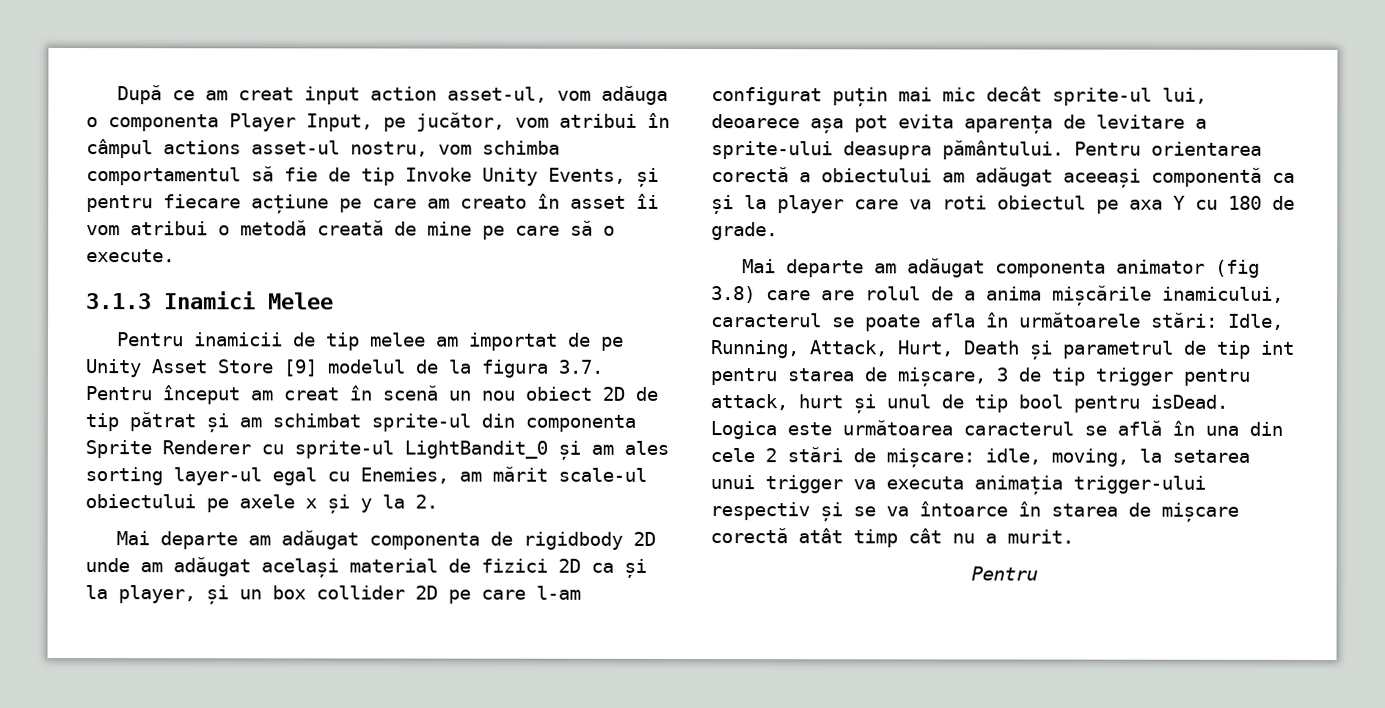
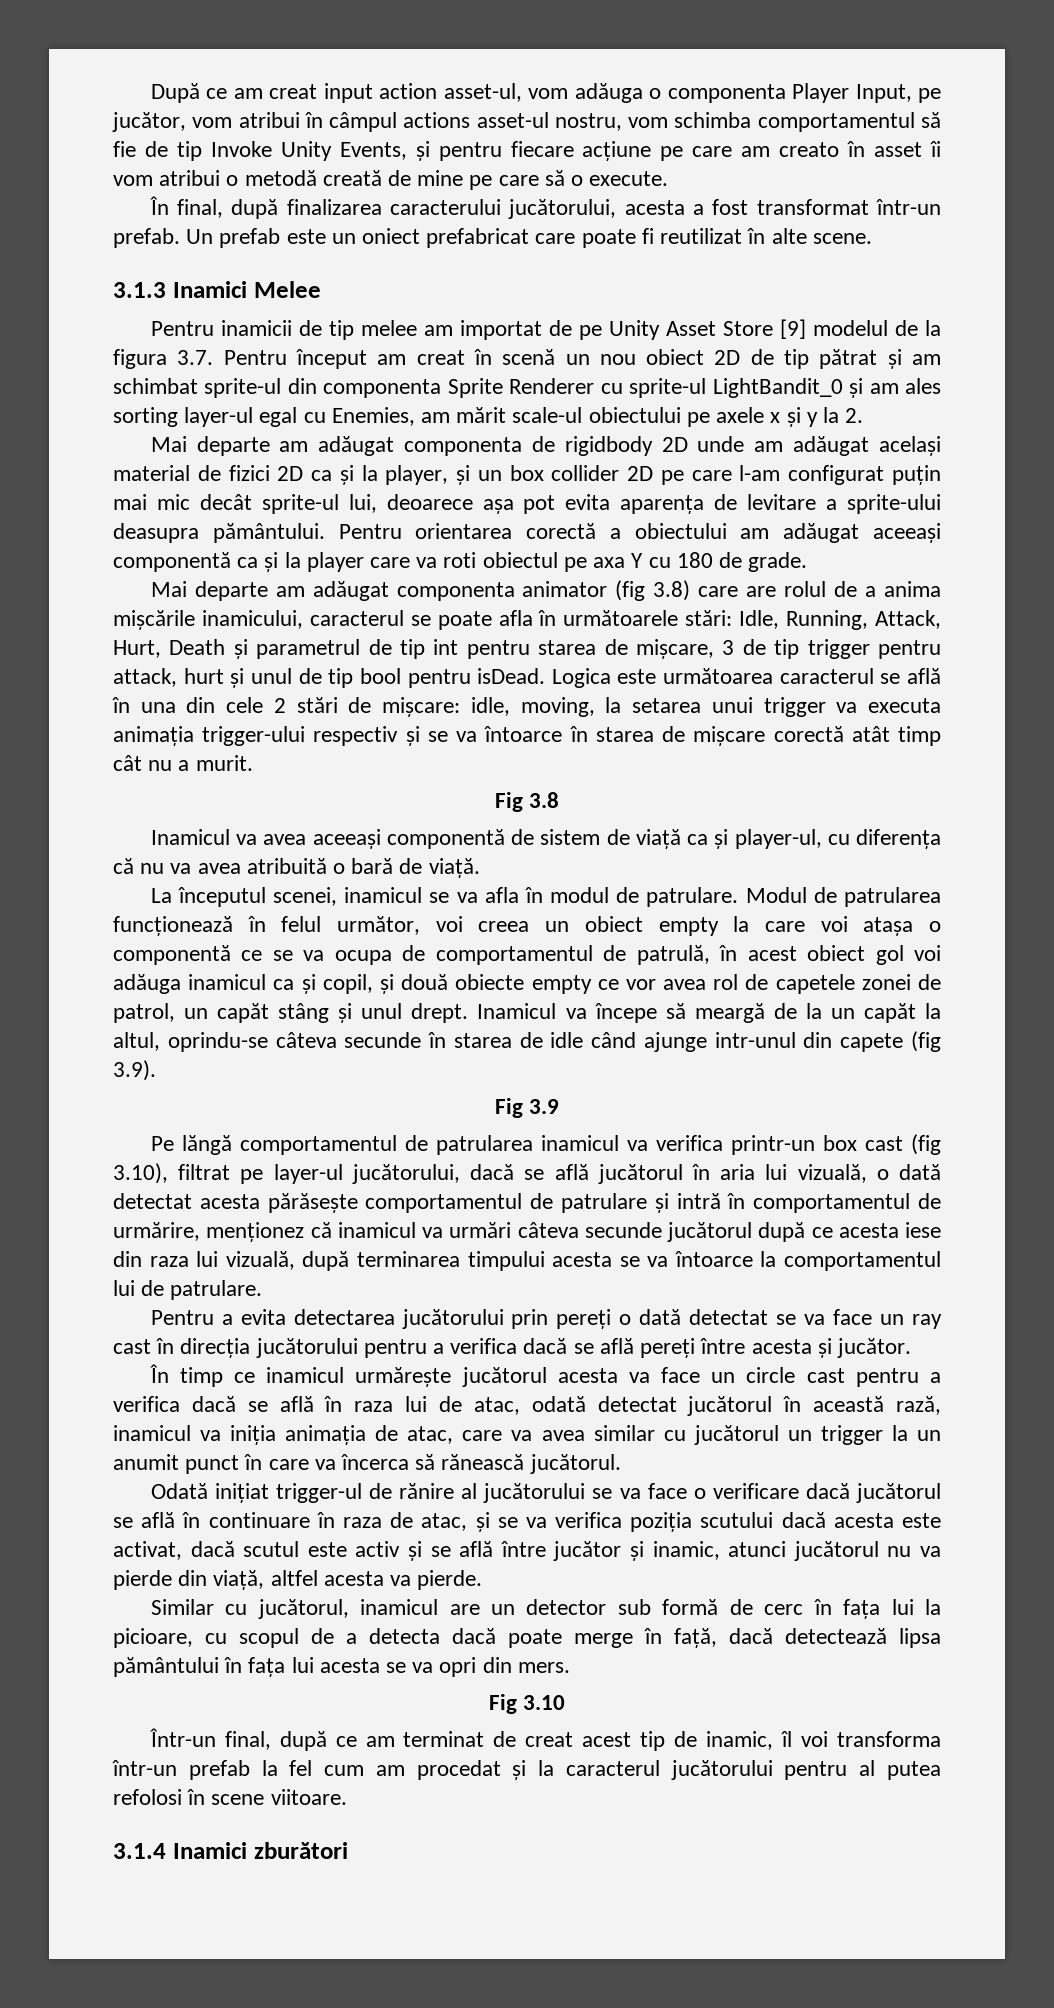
(175, 256) none -> [149,196,942,219] [113,228,872,248] // În final, după finalizarea caracterului jucătorului, acesta a fost transformat într-un prefab. Un prefab este un oniect prefabricat care poate fi reutilizat în alte scene.
[970,566,1038,581] Pentru -> [494,792,560,812] [150,829,941,849] [113,858,480,878] [150,887,941,907] [113,916,942,936] [113,945,941,965] [113,974,941,994] [113,1003,941,1023] [113,1031,941,1052] [113,1060,156,1081] [494,1098,560,1118] [150,1134,941,1155] [113,1163,941,1184] [113,1193,941,1213] [113,1222,941,1242] [113,1251,941,1271] [113,1280,263,1300] [150,1309,942,1329] [113,1338,911,1358] [149,1364,941,1387] [113,1396,941,1416] [113,1425,941,1445] [113,1454,621,1474] [150,1483,941,1503] [113,1512,941,1532] [113,1541,942,1561] [113,1570,483,1590] [150,1599,941,1619] [113,1628,941,1648] [113,1657,570,1677] [488,1694,566,1714] [149,1728,941,1751] [112,1760,941,1780] [113,1789,347,1805] [113,1842,348,1859] Fig 3.8 // Inamicul va avea aceeași componentă de sistem de viață ca și player-ul, cu diferența că nu va avea atribuită o bară de viață. // La începutul scenei, inamicul se va afla în modul de patrulare. Modul de patrularea funcționează în felul următor, voi creea un obiect empty la care voi atașa o componentă ce se va ocupa de comportamentul de patrulă, în acest obiect gol voi adăuga inamicul ca și copil, și două obiecte empty ce vor avea rol de capetele zonei de patrol, un capăt stâng și unul drept. Inamicul va începe să meargă de la un capăt la altul, oprindu-se câteva secunde în starea de idle când ajunge intr-unul din capete (fig 3.9). // Fig 3.9 // Pe lăngă comportamentul de patrularea inamicul va verifica printr-un box cast (fig 3.10), filtrat pe layer-ul jucătorului, dacă se află jucătorul în aria lui vizuală, o dată detectat acesta părăsește comportamentul de patrulare și intră în comportamentul de urmărire, menționez că inamicul va urmări câteva secunde jucătorul după ce acesta iese din raza lui vizuală, după terminarea timpului acesta se va întoarce la comportamentul lui de patrulare. // Pentru a evita detectarea jucătorului prin pereți o dată detectat se va face un ray cast în direcția jucătorului pentru a verifica dacă se află pereți între acesta și jucător. // În timp ce inamicul urmărește jucătorul acesta va face un circle cast pentru a verifica dacă se află în raza lui de atac, odată detectat jucătorul în această rază, inamicul va iniția animația de atac, care va avea similar cu jucătorul un trigger la un anumit punct în care va încerca să rănească jucătorul. // Odată inițiat trigger-ul de rănire al jucătorului se va face o verificare dacă jucătorul se află în continuare în raza de atac, și se va verifica poziția scutului dacă acesta este activat, dacă scutul este activ și se află între jucător și inamic, atunci jucătorul nu va pierde din viață, altfel acesta va pierde. // Similar cu jucătorul, inamicul are un detector sub formă de cerc în fața lui la picioare, cu scopul de a detecta dacă poate merge în față, dacă detectează lipsa pământului în fața lui acesta se va opri din mers. // Fig 3.10 // Într-un final, după ce am terminat de creat acest tip de inamic, îl voi transforma într-un prefab la fel cum am procedat și la caracterul jucătorului pentru al putea refolosi în scene viitoare. // 3.1.4 Inamici zburători

